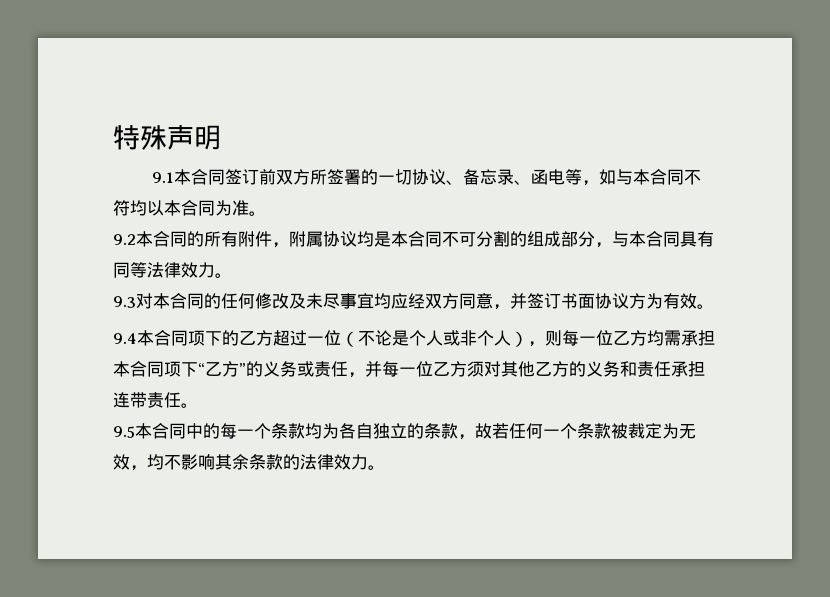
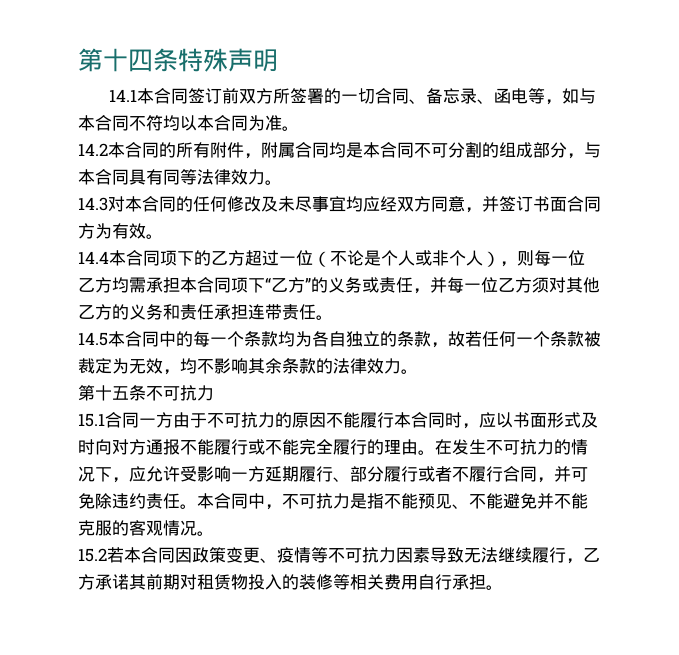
(113, 137) none -> [78,48,178,72] 第十四条
[152,172,175,183] 9.1 -> [109,89,138,102] 14.1
[412,169,447,185] 协议 -> [375,88,410,104] 合同
[113,234,136,245] 9.2 -> [78,143,108,156] 14.2
[323,231,357,247] 协议 -> [295,142,329,158] 合同
[113,296,136,308] 9.3 -> [78,197,108,211] 14.3
[595,293,629,309] 协议 -> [567,196,601,212] 合同
[113,333,137,344] 9.4 -> [78,251,109,264] 14.4
[113,426,135,438] 9.5 -> [78,332,108,346] 14.5
(385, 467) none -> [78,385,214,401] [78,412,598,429] [78,439,588,455] [78,466,588,483] [78,493,588,510] [78,520,214,536] [78,547,600,564] [78,574,503,590] // 第十五条不可抗力 // 15.1合同一方由于不可抗力的原因不能履行本合同时，应以书面形式及时向对方通报不能履行或不能完全履行的理由。在发生不可抗力的情况下，应允许受影响一方延期履行、部分履行或者不履行合同，并可免除违约责任。本合同中，不可抗力是指不能预见、不能避免并不能克服的客观情况。 // 15.2若本合同因政策变更、疫情等不可抗力因素导致无法继续履行，乙方承诺其前期对租赁物投入的装修等相关费用自行承担。

